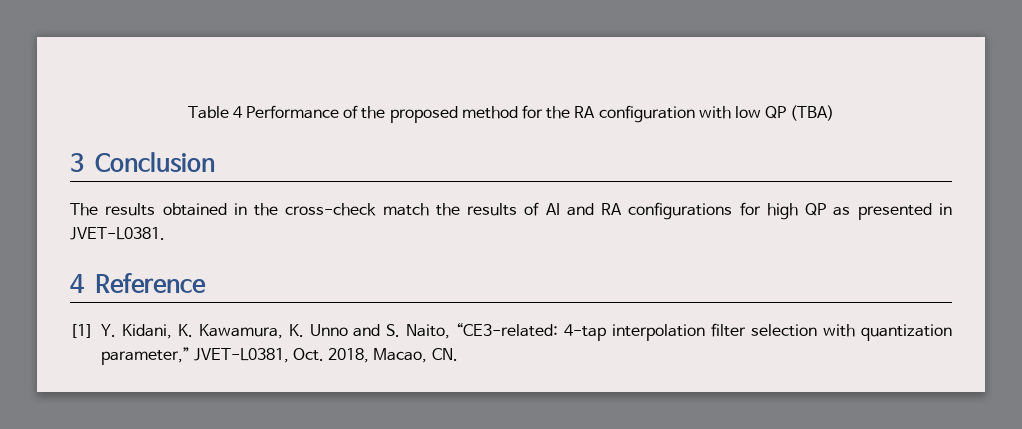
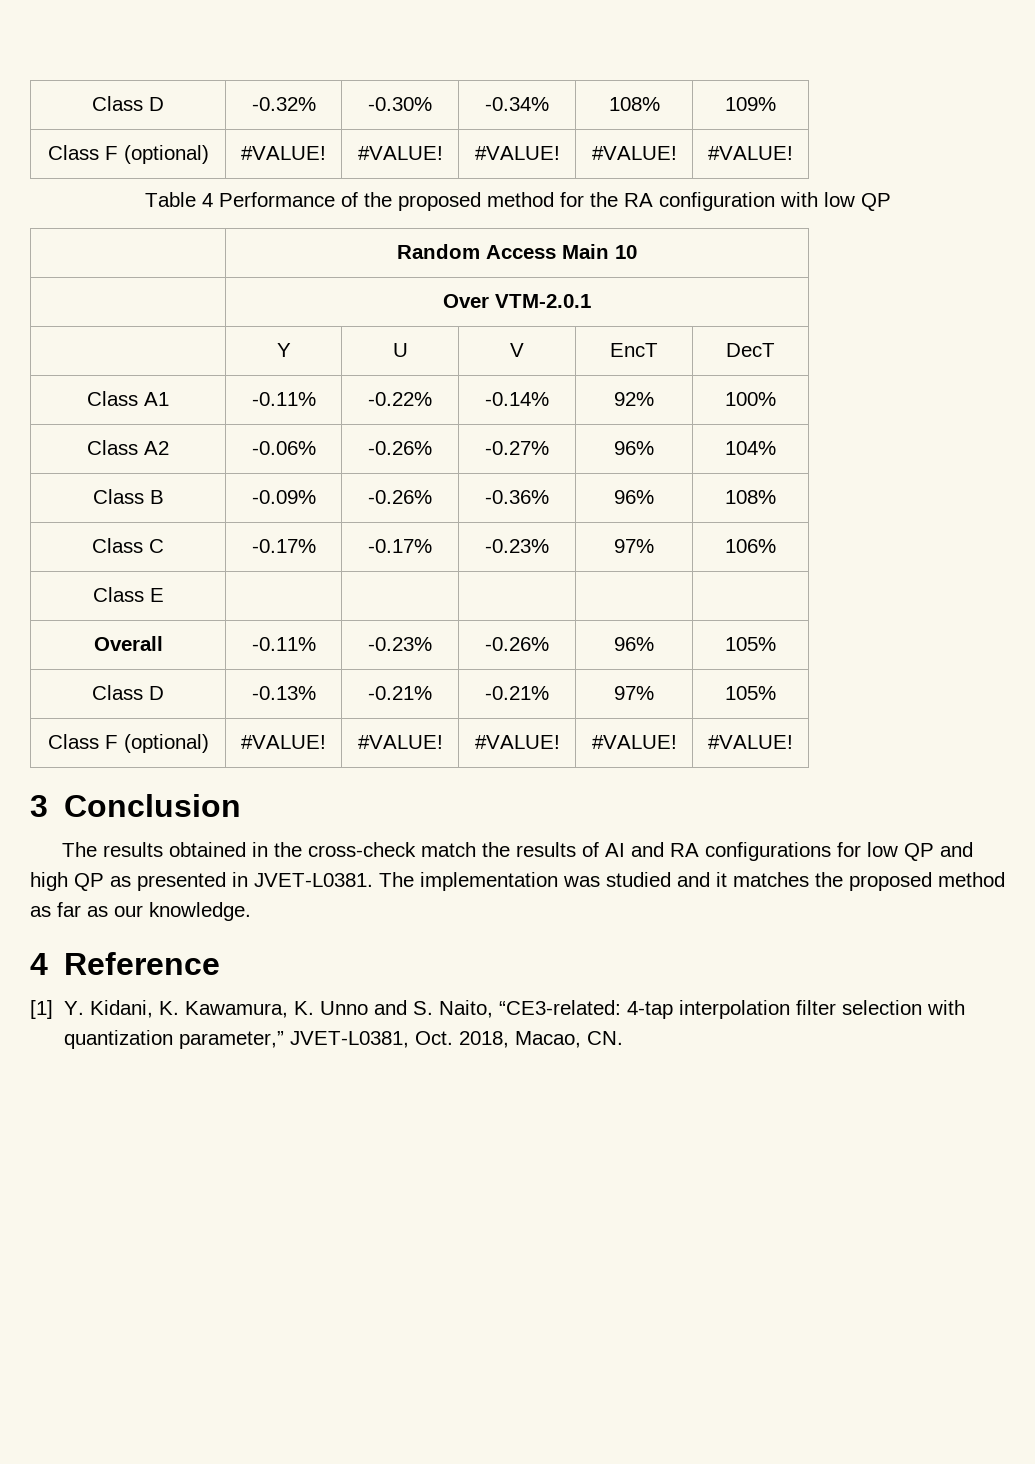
(187, 112) none -> [92,96,164,111] [251,97,316,111] [368,97,432,111] [485,97,549,111] [608,97,660,111] [725,97,776,111] [47,145,209,164] [240,146,326,160] [357,146,443,160] [474,146,560,160] [591,146,677,160] [708,146,793,160] Class D | -0.32% | -0.30% | -0.34% | 108% | 109% // Class F (optional) | #VALUE! | #VALUE! | #VALUE! | #VALUE! | #VALUE! //
[790,105,835,121] (TBA) -> [397,244,637,259] [443,294,591,308] [276,343,291,357] [392,343,408,357] [510,343,524,357] [610,343,658,357] [726,343,775,357] [87,391,169,406] [251,392,316,406] [368,392,432,406] [485,392,549,406] [614,392,654,406] [725,392,776,406] [87,440,169,455] [251,441,316,455] [368,441,432,455] [485,441,549,455] [614,441,654,455] [725,441,776,455] [92,489,164,504] [251,490,316,504] [368,490,432,504] [485,490,549,504] [614,490,654,504] [725,490,776,504] [92,538,164,553] [251,539,316,553] [368,539,432,553] [485,539,549,553] [614,539,654,553] [725,539,776,553] [92,587,164,602] [93,636,163,651] [251,637,316,651] [368,637,432,651] [485,637,549,651] [614,637,654,651] [725,637,776,651] [92,685,164,700] [251,686,316,700] [368,686,432,700] [485,686,549,700] [614,686,654,700] [725,686,776,700] [47,734,209,753] [240,735,326,749] [357,735,443,749] [474,735,560,749] [591,735,677,749] [708,735,793,749] // | Random Access Main 10 // | Over VTM-2.0.1 // | Y | U | V | EncT | DecT // Class A1 | -0.11% | -0.22% | -0.14% | 92% | 100% // Class A2 | -0.06% | -0.26% | -0.27% | 96% | 104% // Class B | -0.09% | -0.26% | -0.36% | 96% | 108% // Class C | -0.17% | -0.17% | -0.23% | 97% | 106% // Class E | | | | | // Overall | -0.11% | -0.23% | -0.26% | 96% | 105% // Class D | -0.13% | -0.21% | -0.21% | 97% | 105% // Class F (optional) | #VALUE! | #VALUE! | #VALUE! | #VALUE! | #VALUE!
(761, 209) none -> [867,842,974,861] low QP and
(165, 233) none -> [379,872,1005,891] [30,902,251,921] The implementation was studied and it matches the proposed method as far as our knowledge.

